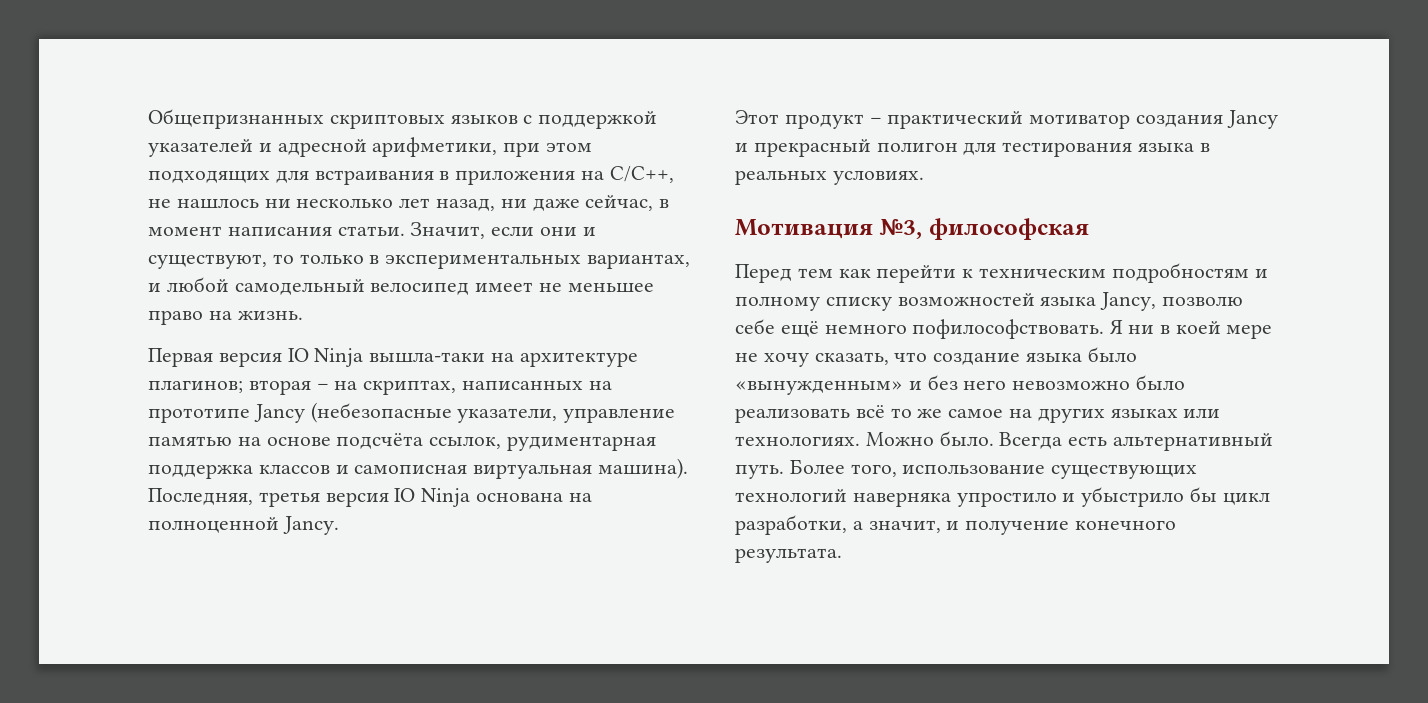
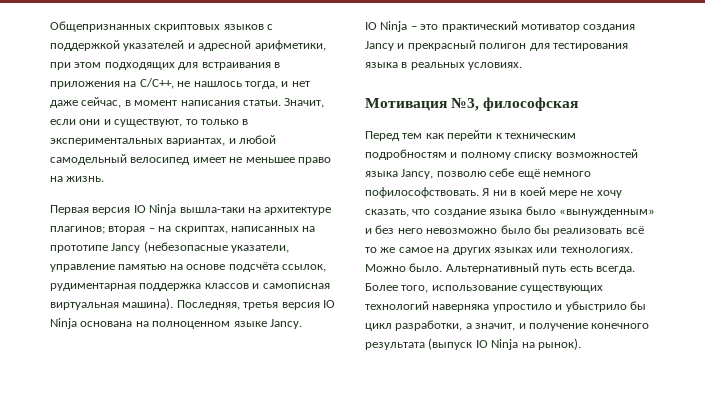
[264,198,527,211] ни несколько лет назад, ни -> [244,81,310,89] тогда, и нет
[148,517,279,533] полноценной -> [152,321,267,329] полноценном языке
[735,110,882,129] Этот продукт – -> [365,21,439,32] IO Ninja – это
(1186, 382) none -> [533,225,550,234] бы
[999,432,1274,451] [735,464,784,479] Всегда есть альтернативный путь. -> [445,263,635,274] Альтернативный путь есть всегда.
[735,548,842,563] результата. -> [365,338,581,350] результата (выпуск IO Ninja на рынок).

